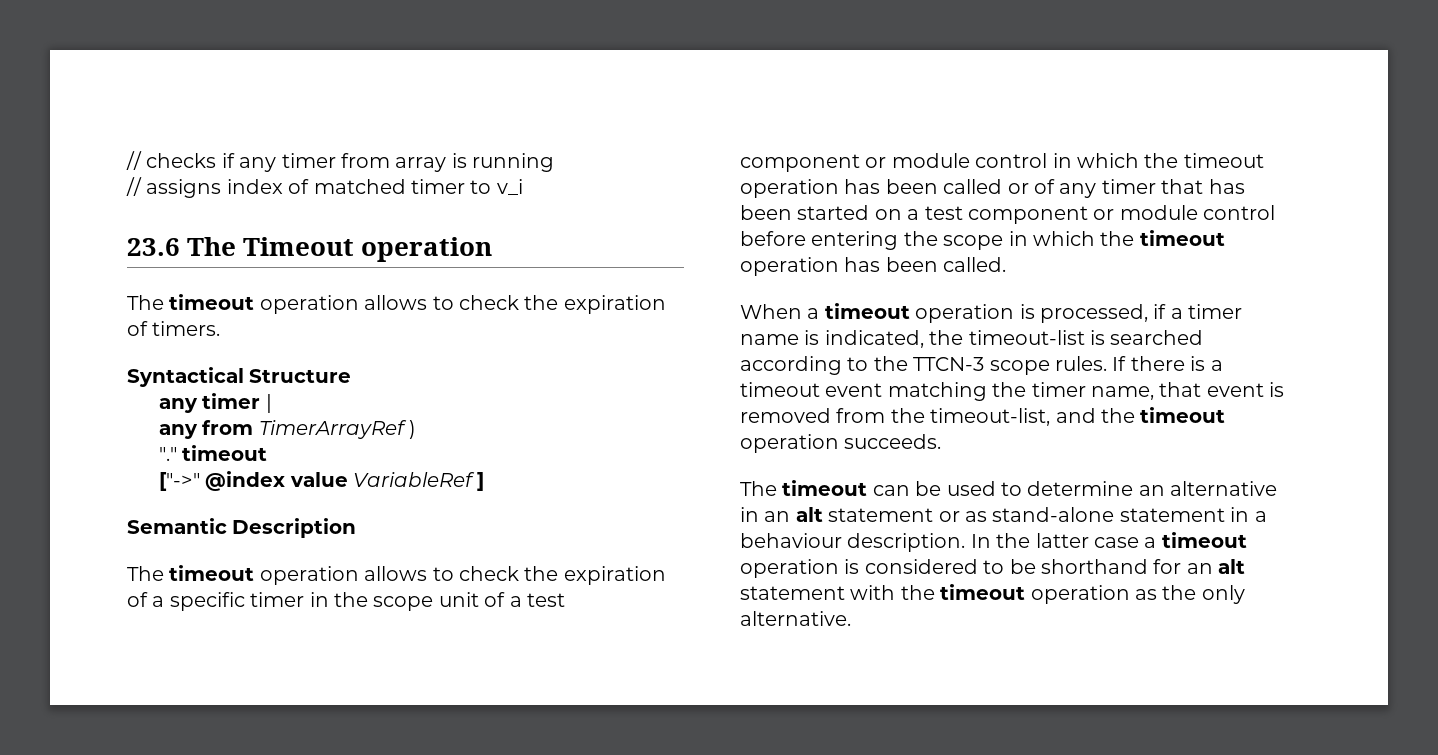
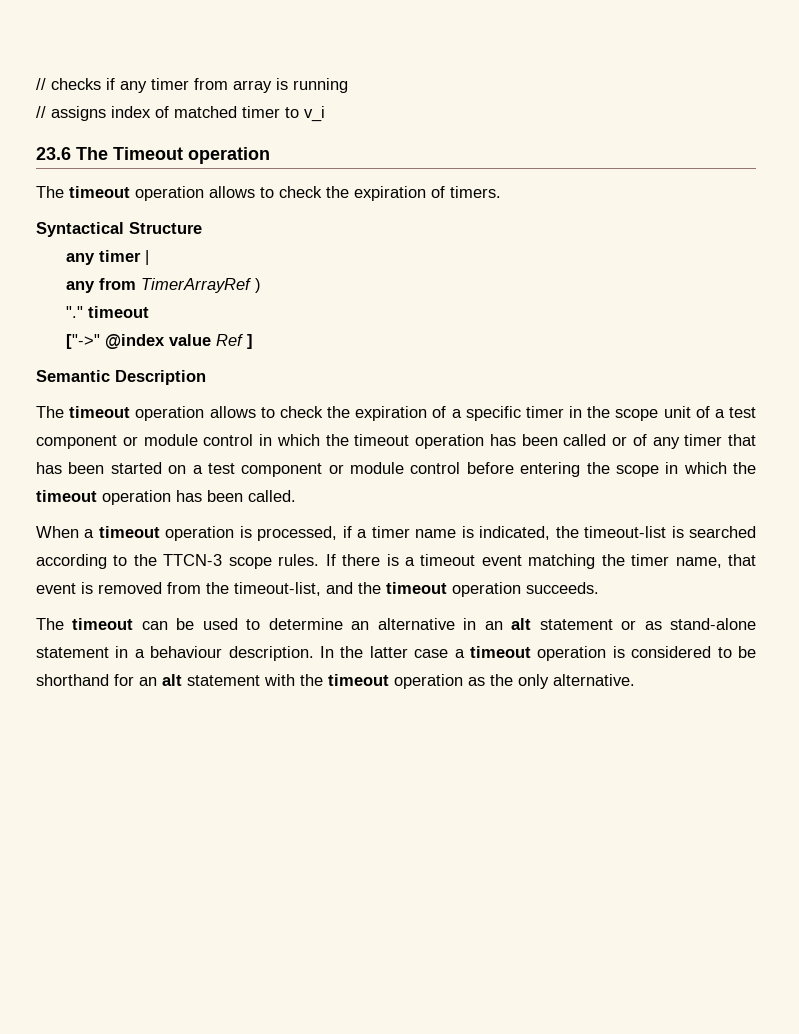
[352,472,475,487] VariableRef -> [216,334,245,346] Ref

